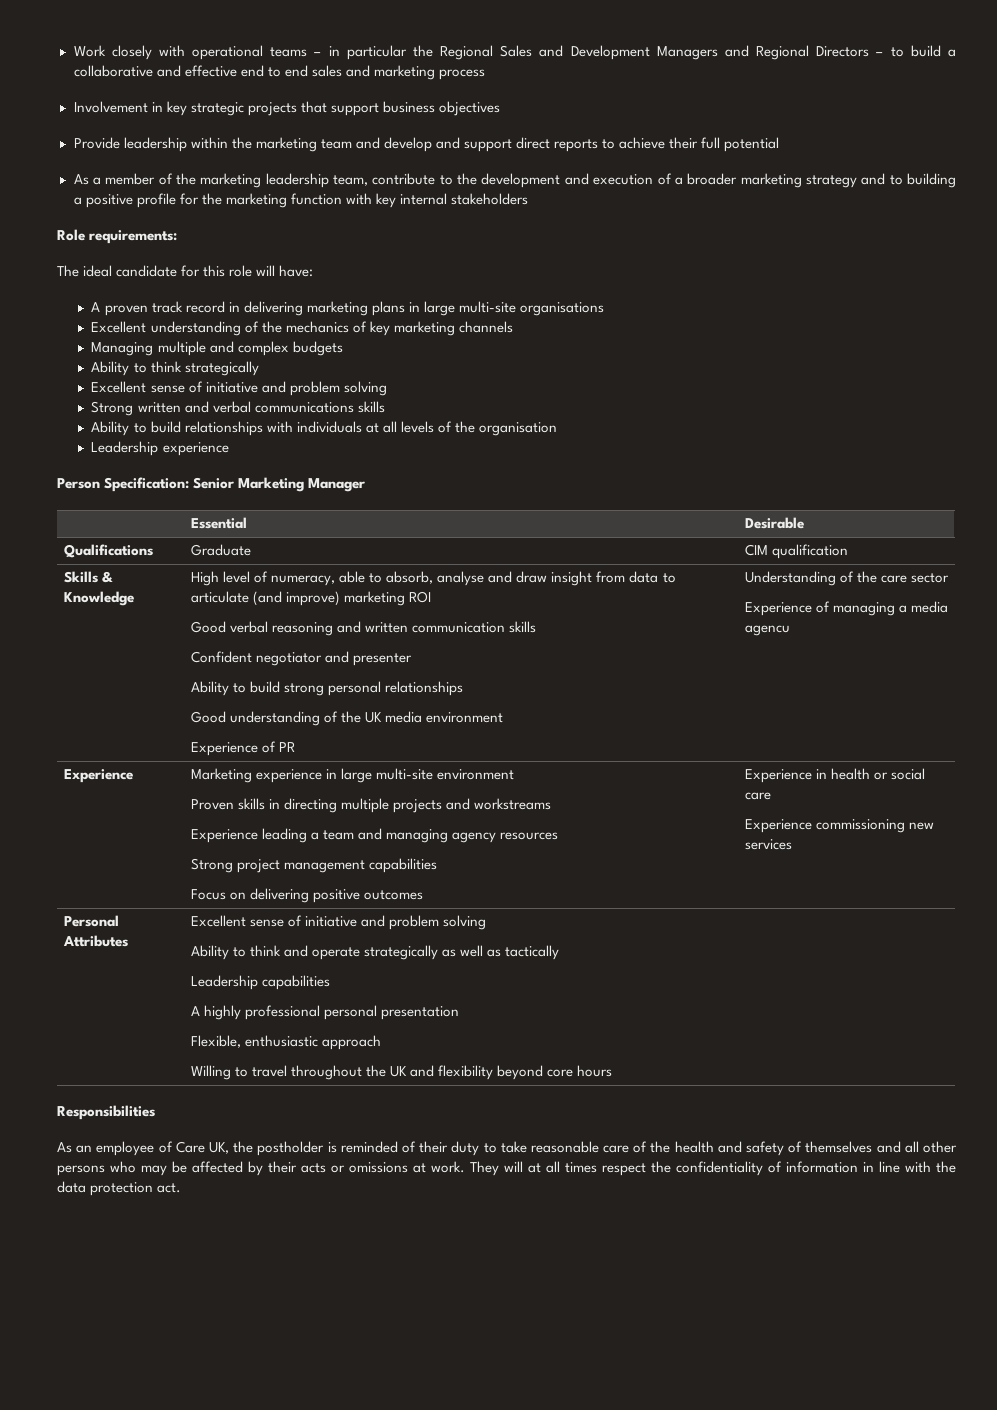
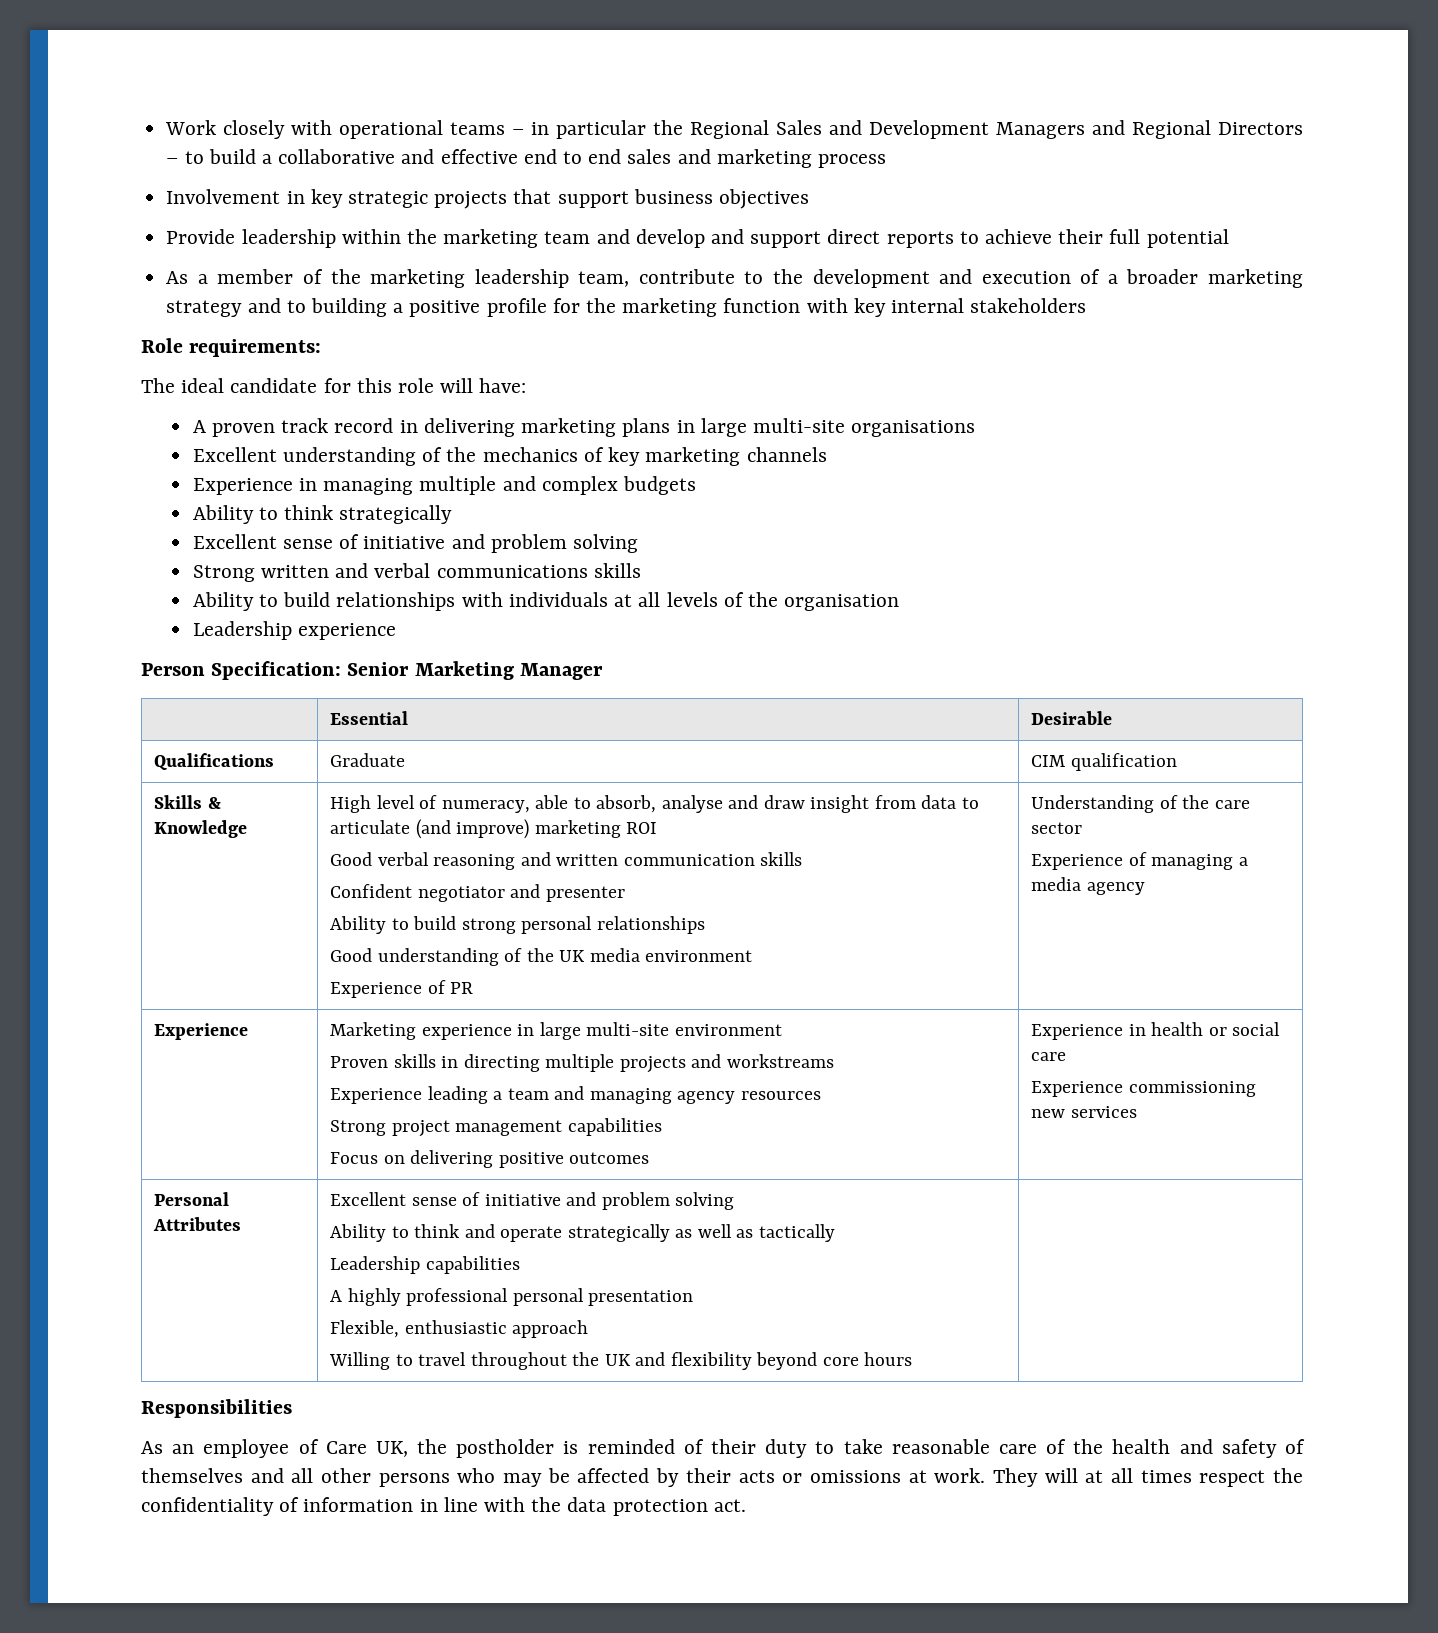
[91,342,154,356] Managing -> [192,478,414,495] Experience in managing
[744,625,790,636] agencu -> [1086,882,1145,895] agency

